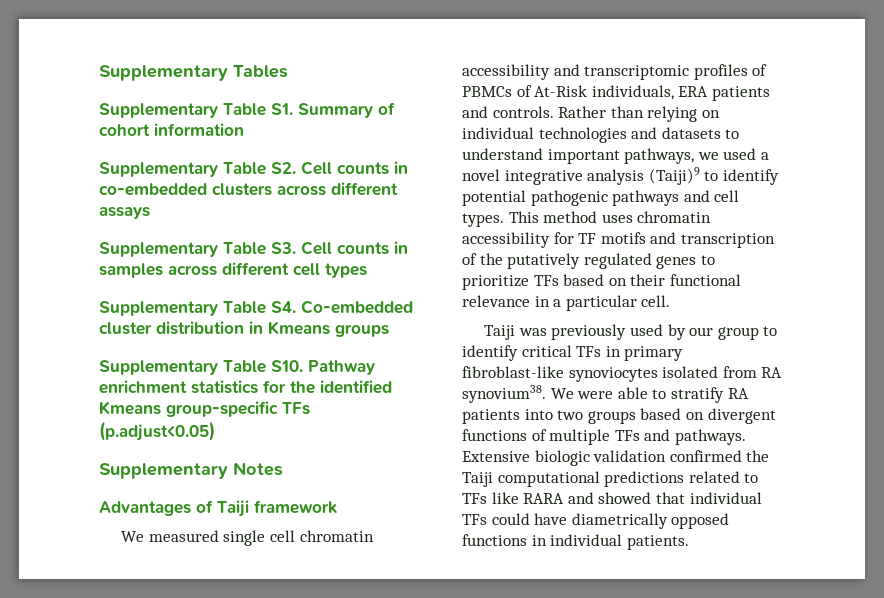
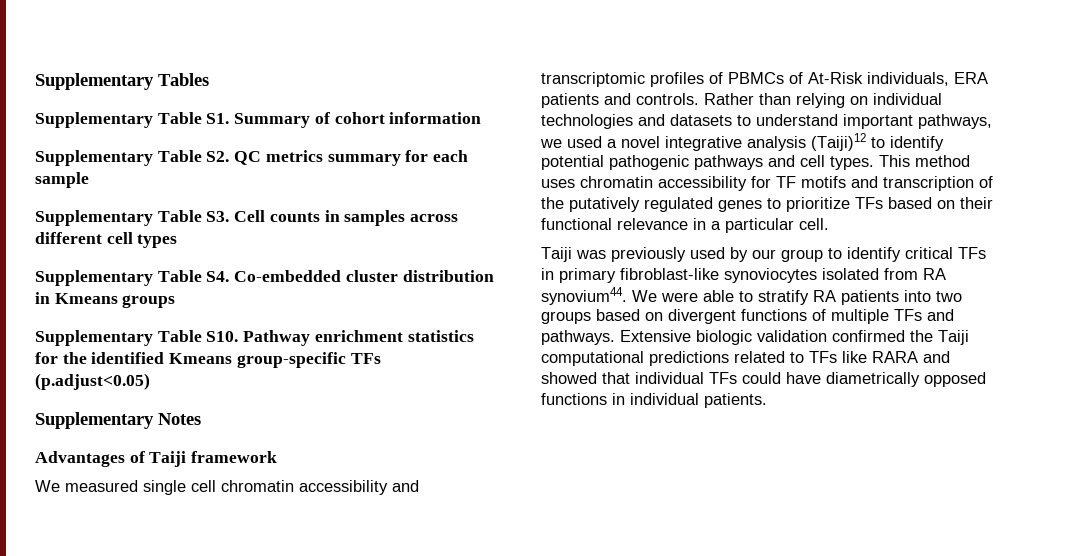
[301,161,408,175] [99,182,398,196] [99,206,150,219] Cell counts in co-embedded clusters across different assays -> [234,150,469,166] [35,172,89,188] QC metrics summary for each sample
[648,167,700,185] (Taiji)9 -> [811,133,866,151] (Taiji)12
[462,385,546,403] synovium38. -> [541,287,627,305] synovium44.

